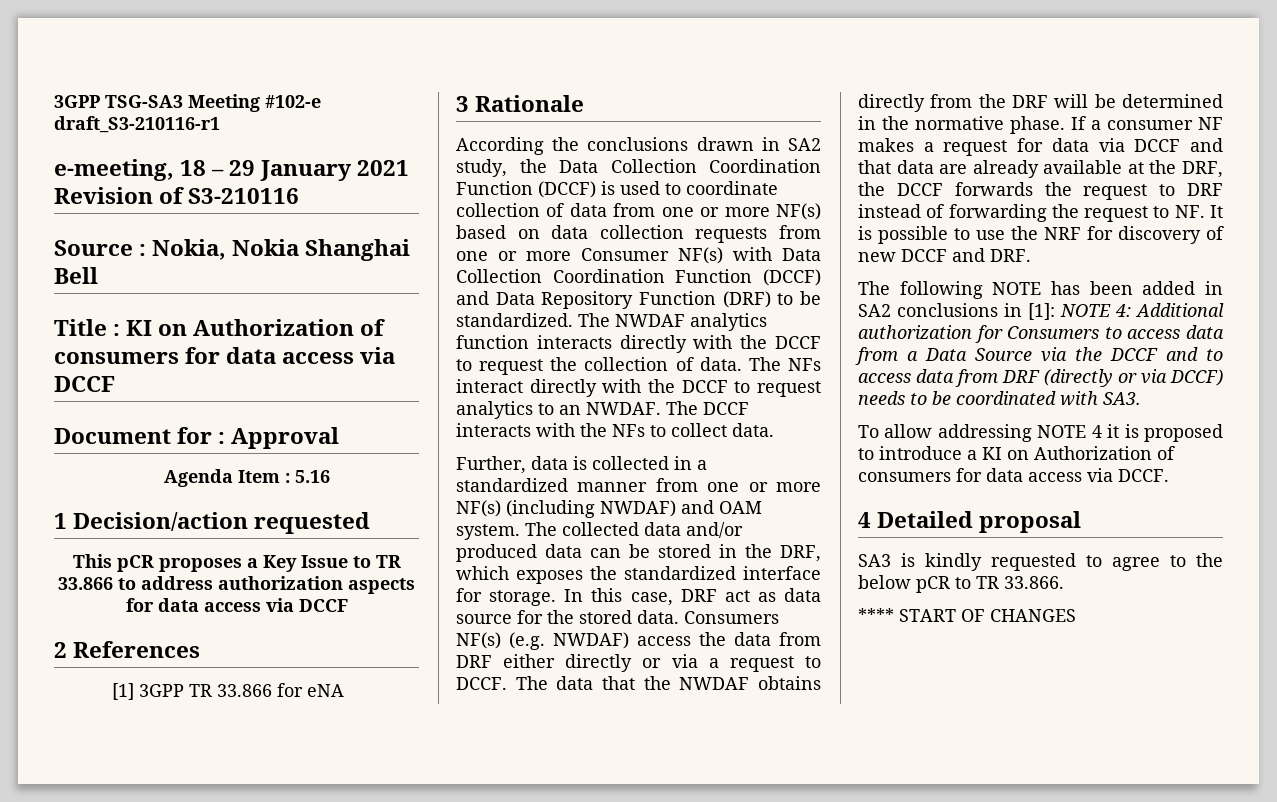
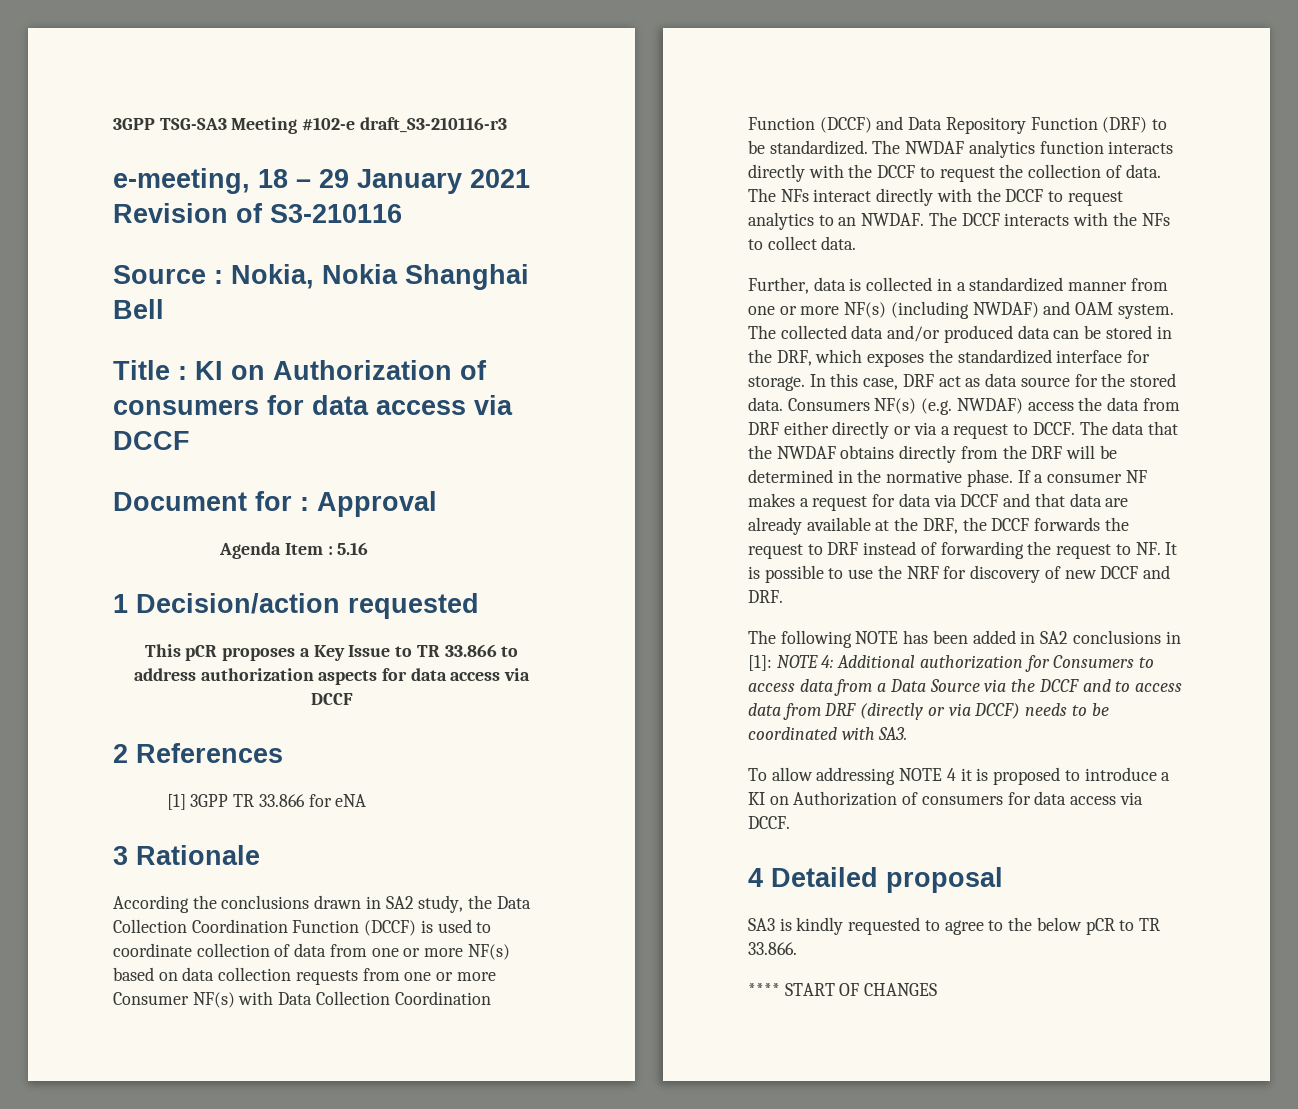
[54,116,220,133] draft_S3-210116-r1 -> [359,117,507,133] draft_S3-210116-r3

